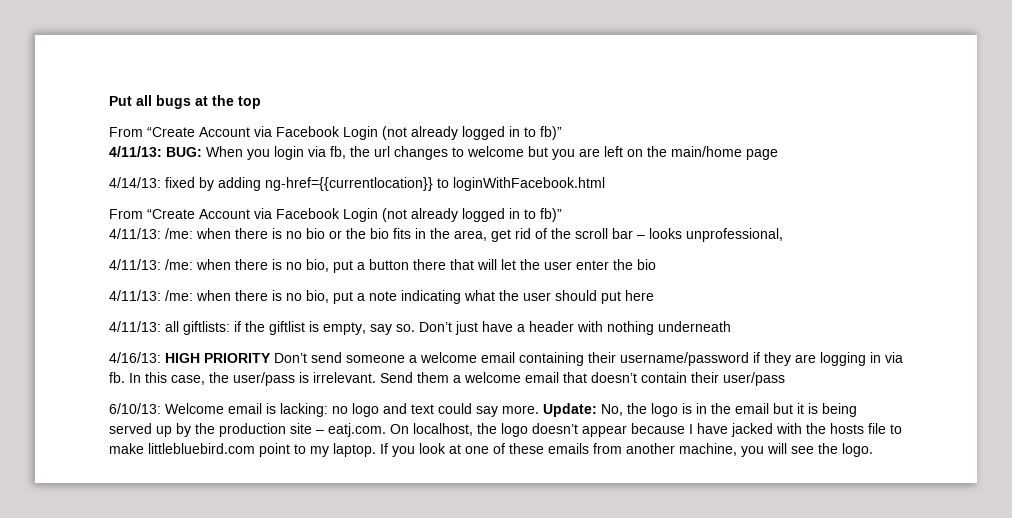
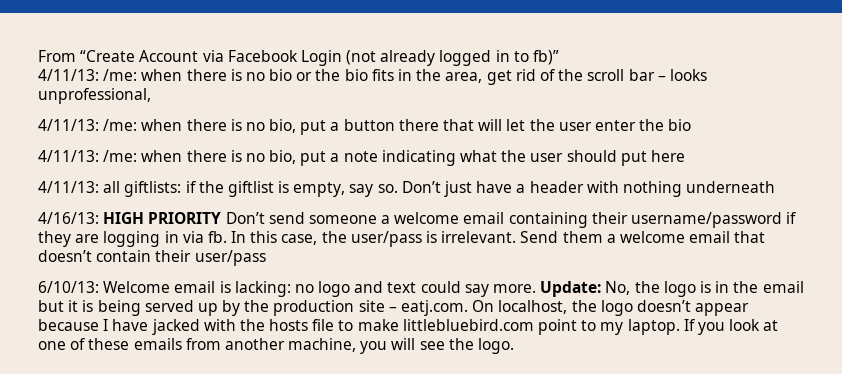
[109,95,261,109] [109,126,562,140] [109,146,778,160] [109,177,605,191] Put all bugs at the top // From “Create Account via Facebook Login (not already logged in to fb)” // 4/11/13: BUG: When you login via fb, the url changes to welcome but you are left on the main/home page // 4/14/13: fixed by adding ng-href={{currentlocation}} to loginWithFacebook.html // -> (38, 56) none

